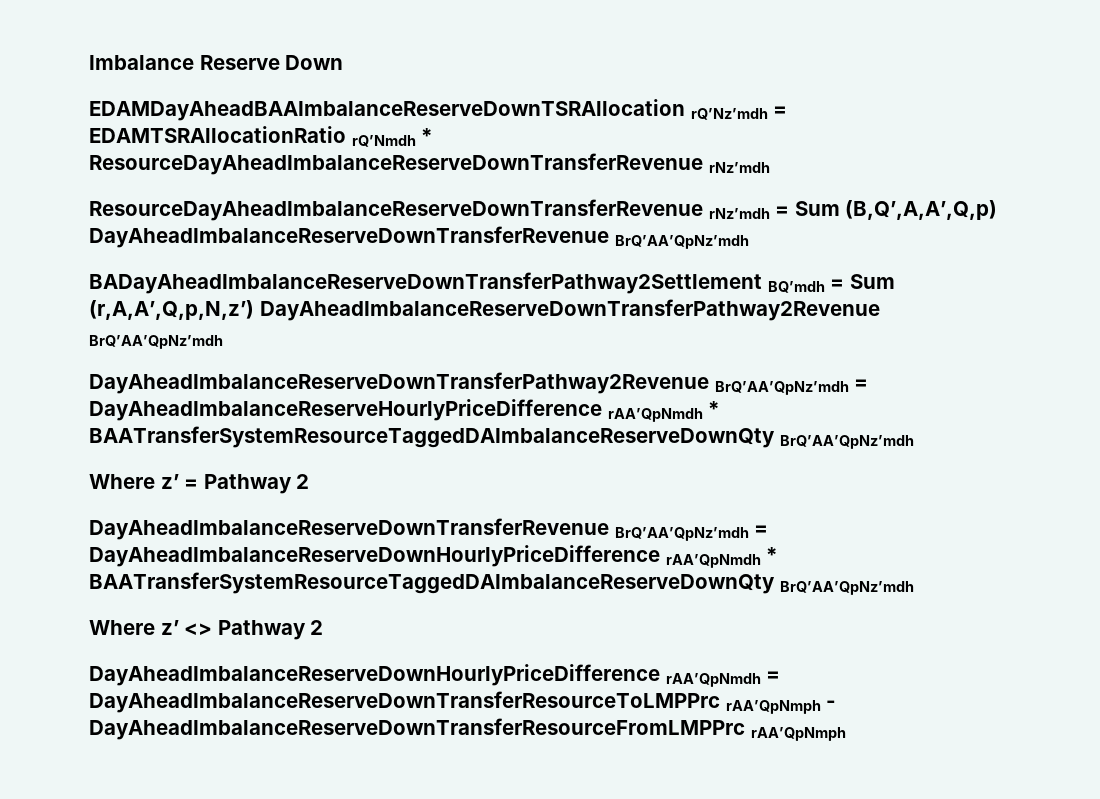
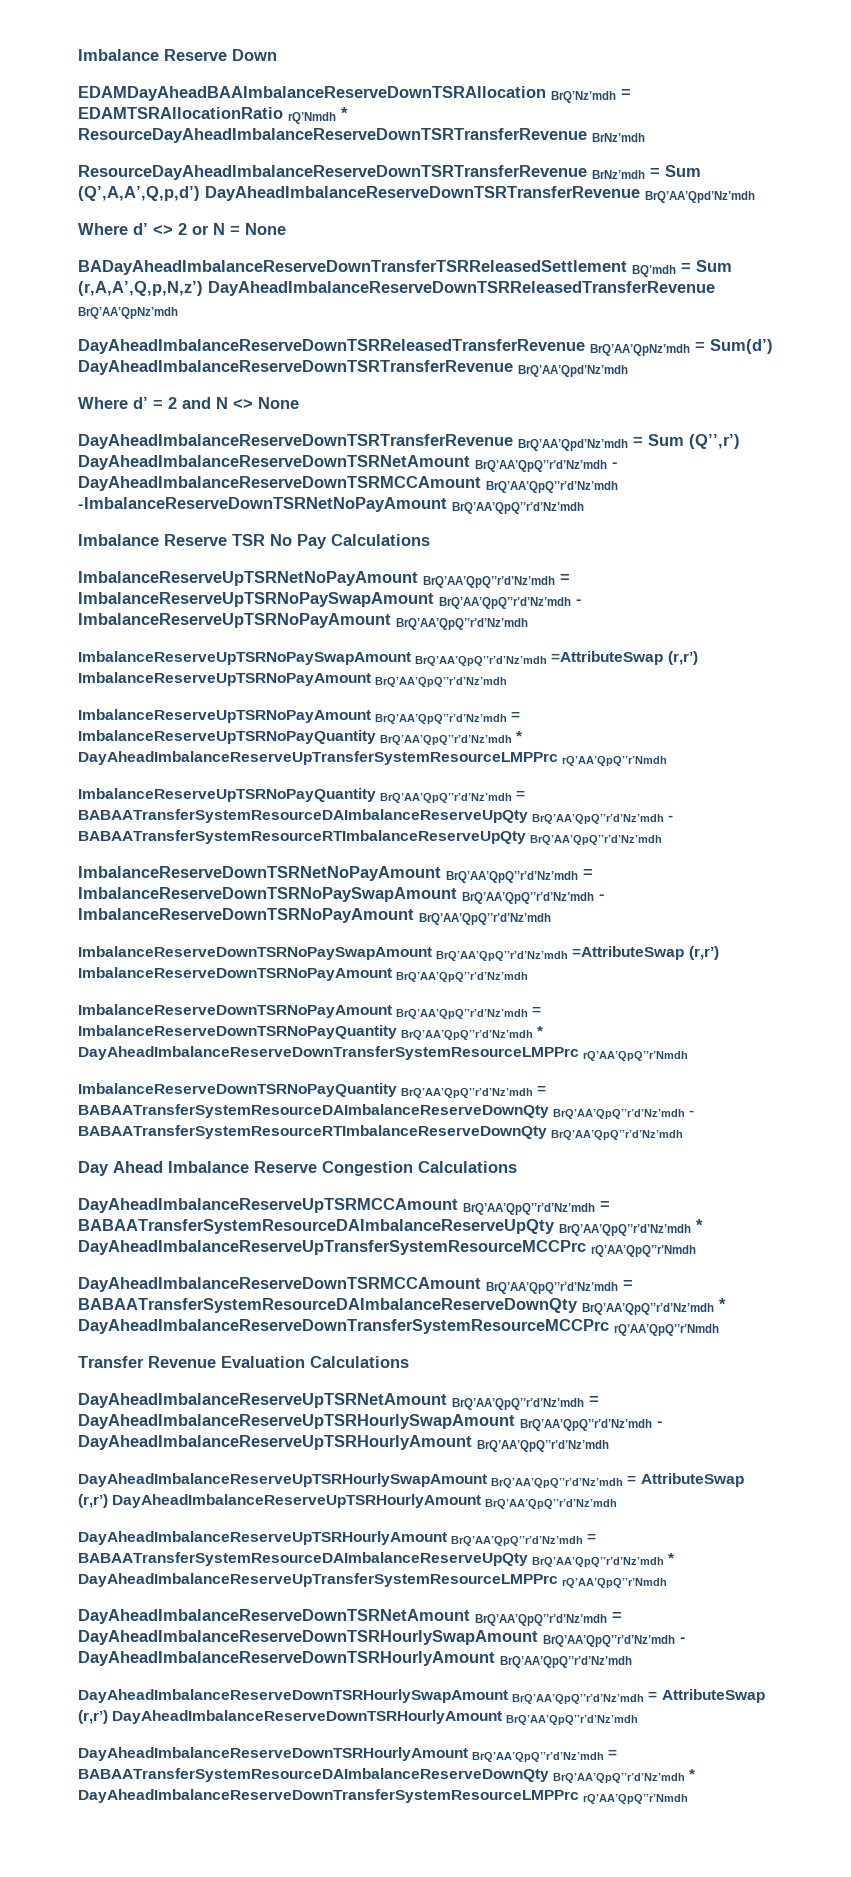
[690,108,768,120] rQ’Nz’mdh -> [551,91,616,103] BrQ’Nz’mdh
[89,153,770,175] [89,199,998,221] [89,226,749,249] [89,272,762,294] ResourceDayAheadImbalanceReserveDownTransferRevenue rNz’mdh // ResourceDayAheadImbalanceReserveDownTransferRevenue rNz’mdh = Sum (B,Q’,A,A’,Q,p) DayAheadImbalanceReserveDownTransferRevenue BrQ’AA’QpNz’mdh // BADayAheadImbalanceReserveDownTransferPathway2Settlement -> [78,128,645,143] [78,165,701,180] [78,186,755,203] [78,223,286,235] [78,260,627,275] ResourceDayAheadImbalanceReserveDownTSRTransferRevenue BrNz’mdh // ResourceDayAheadImbalanceReserveDownTSRTransferRevenue BrNz’mdh = Sum (Q’,A,A’,Q,p,d’) DayAheadImbalanceReserveDownTSRTransferRevenue BrQ’AA’Qpd’Nz’mdh // Where d’ <> 2 or N = None // BADayAheadImbalanceReserveDownTransferTSRReleasedSettlement
[259,299,880,321] [89,335,223,349] [89,372,869,395] [89,399,720,422] [89,426,914,449] [89,474,310,494] [89,518,769,541] [89,545,778,568] [89,572,914,595] [89,620,324,640] [89,664,781,687] [89,691,837,714] [89,718,846,741] DayAheadImbalanceReserveDownTransferPathway2Revenue BrQ’AA’QpNz’mdh // DayAheadImbalanceReserveDownTransferPathway2Revenue BrQ’AA’QpNz’mdh = DayAheadImbalanceReserveHourlyPriceDifference rAA’QpNmdh * BAATransferSystemResourceTaggedDAImbalanceReserveDownQty BrQ’AA’QpNz’mdh // Where z’ = Pathway 2 // DayAheadImbalanceReserveDownTransferRevenue BrQ’AA’QpNz’mdh = DayAheadImbalanceReserveDownHourlyPriceDifference rAA’QpNmdh * BAATransferSystemResourceTaggedDAImbalanceReserveDownQty BrQ’AA’QpNz’mdh // Where z’ <> Pathway 2 // DayAheadImbalanceReserveDownHourlyPriceDifference rAA’QpNmdh = DayAheadImbalanceReserveDownTransferResourceToLMPPrc rAA’QpNmph - DayAheadImbalanceReserveDownTransferResourceFromLMPPrc rAA’QpNmph -> [208,281,715,296] [78,307,178,319] [78,339,773,356] [78,360,628,377] [78,397,299,409] [78,434,740,451] [78,455,618,472] [78,476,618,493] [78,497,584,514] [78,534,430,549] [78,571,570,588] [78,592,582,609] [78,613,528,630] [78,651,698,666] [78,672,508,687] [78,709,521,724] [78,730,524,745] [78,751,668,766] [78,788,526,803] [78,809,674,824] [78,830,663,845] [78,866,593,883] [78,887,605,904] [78,908,551,925] [78,946,719,961] [78,967,529,982] [78,1004,542,1019] [78,1025,545,1040] [78,1046,689,1061] [78,1083,547,1098] [78,1104,695,1119] [78,1125,684,1140] [78,1161,517,1176] [78,1198,610,1215] [78,1219,703,1236] [78,1240,696,1257] [78,1277,633,1294] [78,1298,726,1315] [78,1319,719,1336] [78,1356,409,1368] [78,1393,599,1410] [78,1414,663,1431] [78,1435,609,1452] [78,1473,744,1488] [78,1494,618,1509] [78,1531,597,1546] [78,1552,676,1567] [78,1573,668,1588] [78,1609,622,1626] [78,1630,686,1647] [78,1651,632,1668] [78,1689,765,1704] [78,1710,639,1725] [78,1747,618,1762] [78,1768,697,1783] [78,1789,689,1804] DayAheadImbalanceReserveDownTSRReleasedTransferRevenue BrQ’AA’QpNz’mdh // DayAheadImbalanceReserveDownTSRReleasedTransferRevenue BrQ’AA’QpNz’mdh = Sum(d’) DayAheadImbalanceReserveDownTSRTransferRevenue BrQ’AA’Qpd’Nz’mdh // Where d’ = 2 and N <> None // DayAheadImbalanceReserveDownTSRTransferRevenue BrQ’AA’Qpd’Nz’mdh = Sum (Q’’,r’) DayAheadImbalanceReserveDownTSRNetAmount BrQ’AA’QpQ’’r’d’Nz’mdh - DayAheadImbalanceReserveDownTSRMCCAmount BrQ’AA’QpQ’’r’d’Nz’mdh -ImbalanceReserveDownTSRNetNoPayAmount BrQ’AA’QpQ’’r’d’Nz’mdh // Imbalance Reserve TSR No Pay Calculations // ImbalanceReserveUpTSRNetNoPayAmount BrQ’AA’QpQ’’r’d’Nz’mdh = ImbalanceReserveUpTSRNoPaySwapAmount BrQ’AA’QpQ’’r’d’Nz’mdh - ImbalanceReserveUpTSRNoPayAmount BrQ’AA’QpQ’’r’d’Nz’mdh // ImbalanceReserveUpTSRNoPaySwapAmount BrQ’AA’QpQ’’r’d’Nz’mdh =AttributeSwap (r,r’) ImbalanceReserveUpTSRNoPayAmount BrQ’AA’QpQ’’r’d’Nz’mdh // ImbalanceReserveUpTSRNoPayAmount BrQ’AA’QpQ’’r’d’Nz’mdh = ImbalanceReserveUpTSRNoPayQuantity BrQ’AA’QpQ’’r’d’Nz’mdh * DayAheadImbalanceReserveUpTransferSystemResourceLMPPrc rQ’AA’QpQ’’r’Nmdh // ImbalanceReserveUpTSRNoPayQuantity BrQ’AA’QpQ’’r’d’Nz’mdh = BABAATransferSystemResourceDAImbalanceReserveUpQty BrQ’AA’QpQ’’r’d’Nz’mdh - BABAATransferSystemResourceRTImbalanceReserveUpQty BrQ’AA’QpQ’’r’d’Nz’mdh // ImbalanceReserveDownTSRNetNoPayAmount BrQ’AA’QpQ’’r’d’Nz’mdh = ImbalanceReserveDownTSRNoPaySwapAmount BrQ’AA’QpQ’’r’d’Nz’mdh - ImbalanceReserveDownTSRNoPayAmount BrQ’AA’QpQ’’r’d’Nz’mdh // ImbalanceReserveDownTSRNoPaySwapAmount BrQ’AA’QpQ’’r’d’Nz’mdh =AttributeSwap (r,r’) ImbalanceReserveDownTSRNoPayAmount BrQ’AA’QpQ’’r’d’Nz’mdh // ImbalanceReserveDownTSRNoPayAmount BrQ’AA’QpQ’’r’d’Nz’mdh = ImbalanceReserveDownTSRNoPayQuantity BrQ’AA’QpQ’’r’d’Nz’mdh * DayAheadImbalanceReserveDownTransferSystemResourceLMPPrc rQ’AA’QpQ’’r’Nmdh // ImbalanceReserveDownTSRNoPayQuantity BrQ’AA’QpQ’’r’d’Nz’mdh = BABAATransferSystemResourceDAImbalanceReserveDownQty BrQ’AA’QpQ’’r’d’Nz’mdh - BABAATransferSystemResourceRTImbalanceReserveDownQty BrQ’AA’QpQ’’r’d’Nz’mdh // Day Ahead Imbalance Reserve Congestion Calculations // DayAheadImbalanceReserveUpTSRMCCAmount BrQ’AA’QpQ’’r’d’Nz’mdh = BABAATransferSystemResourceDAImbalanceReserveUpQty BrQ’AA’QpQ’’r’d’Nz’mdh * DayAheadImbalanceReserveUpTransferSystemResourceMCCPrc rQ’AA’QpQ’’r’Nmdh // DayAheadImbalanceReserveDownTSRMCCAmount BrQ’AA’QpQ’’r’d’Nz’mdh = BABAATransferSystemResourceDAImbalanceReserveDownQty BrQ’AA’QpQ’’r’d’Nz’mdh * DayAheadImbalanceReserveDownTransferSystemResourceMCCPrc rQ’AA’QpQ’’r’Nmdh // Transfer Revenue Evaluation Calculations // DayAheadImbalanceReserveUpTSRNetAmount BrQ’AA’QpQ’’r’d’Nz’mdh = DayAheadImbalanceReserveUpTSRHourlySwapAmount BrQ’AA’QpQ’’r’d’Nz’mdh - DayAheadImbalanceReserveUpTSRHourlyAmount BrQ’AA’QpQ’’r’d’Nz’mdh // DayAheadImbalanceReserveUpTSRHourlySwapAmount BrQ’AA’QpQ’’r’d’Nz’mdh = AttributeSwap (r,r’) DayAheadImbalanceReserveUpTSRHourlyAmount BrQ’AA’QpQ’’r’d’Nz’mdh // DayAheadImbalanceReserveUpTSRHourlyAmount BrQ’AA’QpQ’’r’d’Nz’mdh = BABAATransferSystemResourceDAImbalanceReserveUpQty BrQ’AA’QpQ’’r’d’Nz’mdh * DayAheadImbalanceReserveUpTransferSystemResourceLMPPrc rQ’AA’QpQ’’r’Nmdh // DayAheadImbalanceReserveDownTSRNetAmount BrQ’AA’QpQ’’r’d’Nz’mdh = DayAheadImbalanceReserveDownTSRHourlySwapAmount BrQ’AA’QpQ’’r’d’Nz’mdh - DayAheadImbalanceReserveDownTSRHourlyAmount BrQ’AA’QpQ’’r’d’Nz’mdh // DayAheadImbalanceReserveDownTSRHourlySwapAmount BrQ’AA’QpQ’’r’d’Nz’mdh = AttributeSwap (r,r’) DayAheadImbalanceReserveDownTSRHourlyAmount BrQ’AA’QpQ’’r’d’Nz’mdh // DayAheadImbalanceReserveDownTSRHourlyAmount BrQ’AA’QpQ’’r’d’Nz’mdh = BABAATransferSystemResourceDAImbalanceReserveDownQty BrQ’AA’QpQ’’r’d’Nz’mdh * DayAheadImbalanceReserveDownTransferSystemResourceLMPPrc rQ’AA’QpQ’’r’Nmdh

